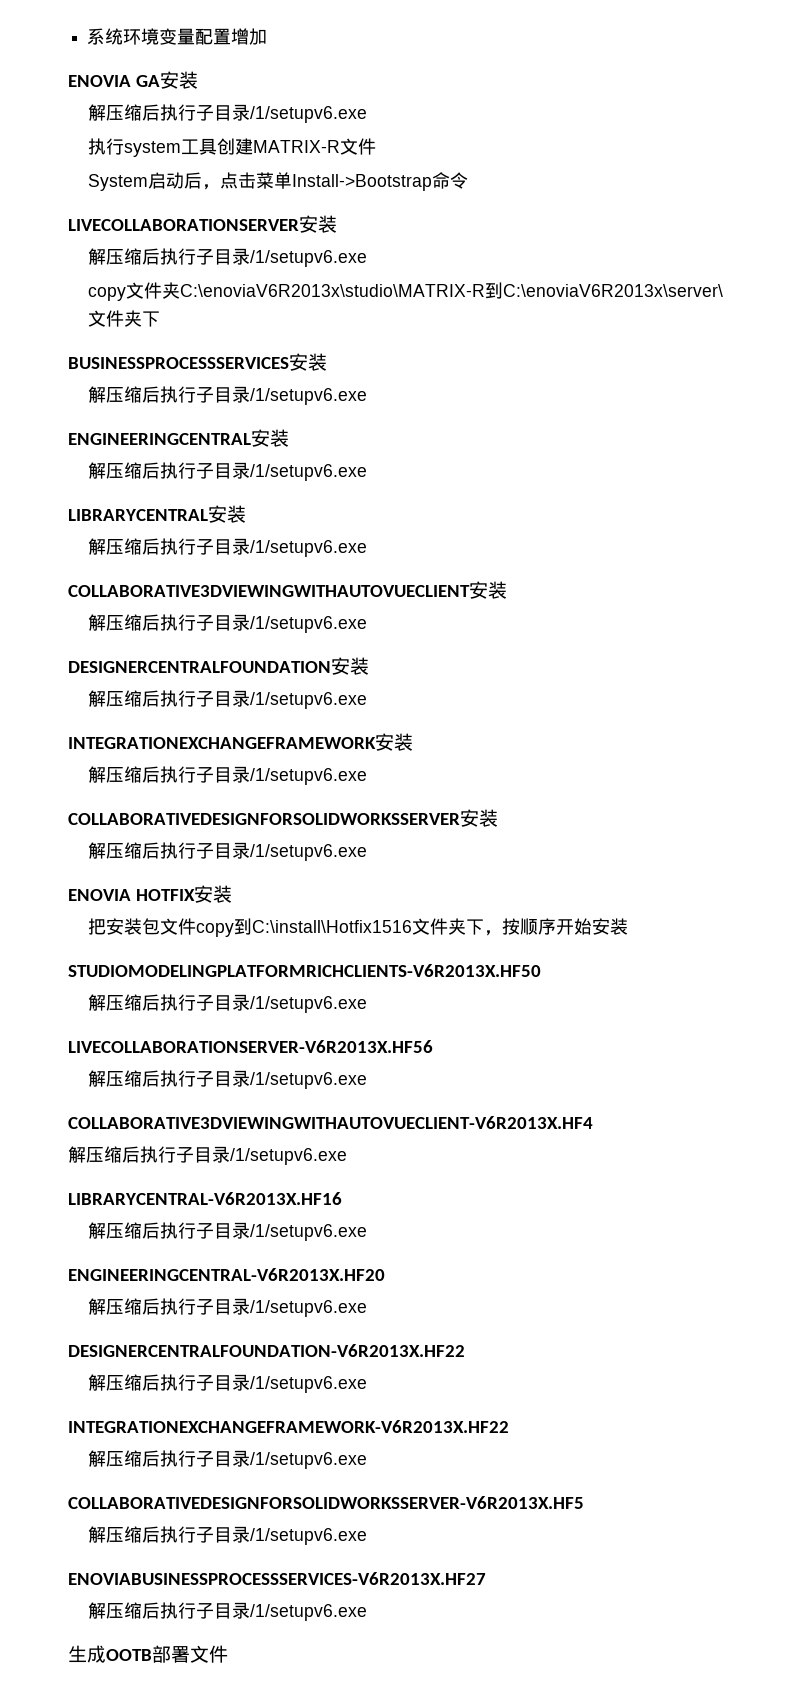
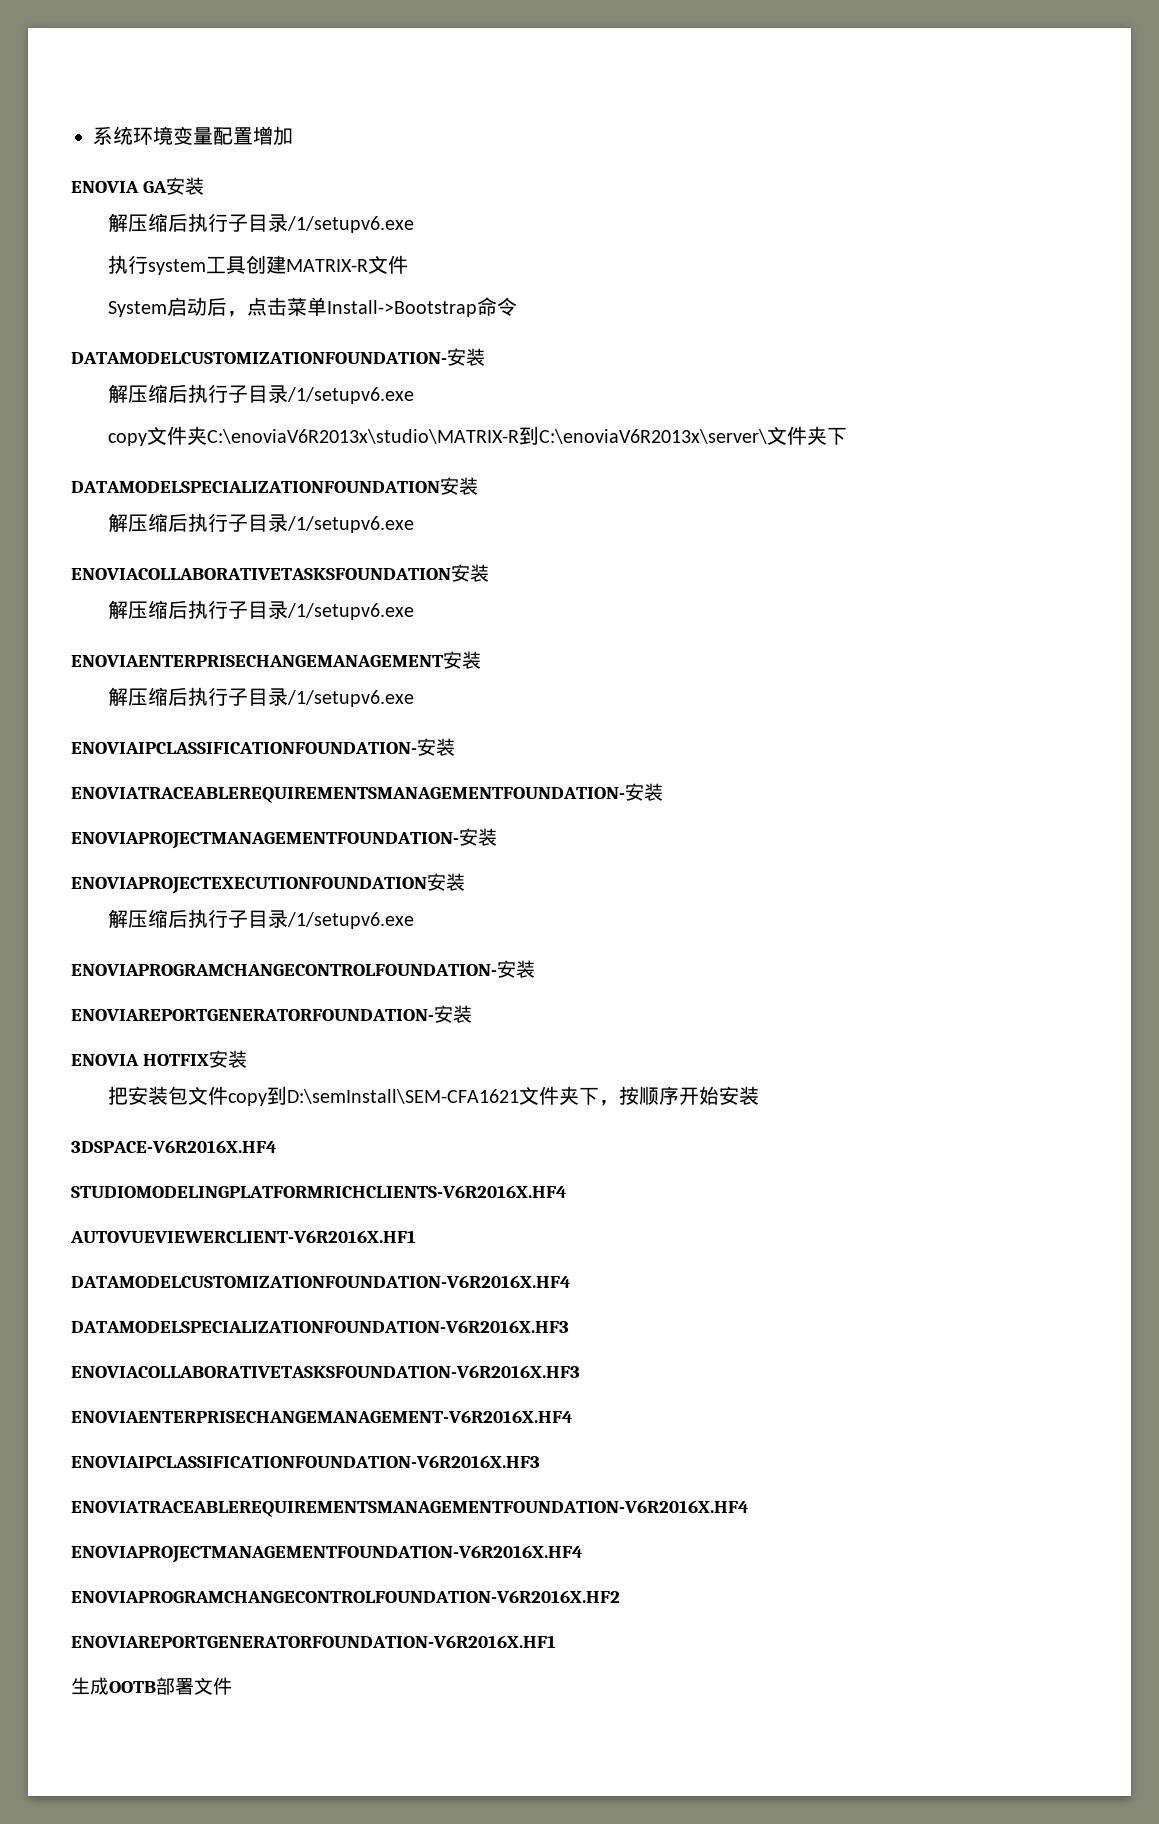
[68,219,299,231] LIVECOLLABORATIONSERVER -> [71,352,447,364] DATAMODELCUSTOMIZATIONFOUNDATION-
[68,353,327,371] [88,386,368,405] [68,429,289,447] [88,462,368,481] [68,505,246,523] [88,538,368,557] [68,581,507,599] [88,614,368,633] [68,657,369,675] [88,690,368,709] [68,733,413,751] [88,766,368,785] [68,809,498,827] [88,842,368,861] BUSINESSPROCESSSERVICES安装 // 解压缩后执行子目录/1/setupv6.exe // ENGINEERINGCENTRAL安装 // 解压缩后执行子目录/1/setupv6.exe // LIBRARYCENTRAL安装 // 解压缩后执行子目录/1/setupv6.exe // COLLABORATIVE3DVIEWINGWITHAUTOVUECLIENT安装 // 解压缩后执行子目录/1/setupv6.exe // DESIGNERCENTRALFOUNDATION安装 // 解压缩后执行子目录/1/setupv6.exe // INTEGRATIONEXCHANGEFRAMEWORK安装 // 解压缩后执行子目录/1/setupv6.exe // COLLABORATIVEDESIGNFORSOLIDWORKSSERVER安装 // 解压缩后执行子目录/1/setupv6.exe -> [71,477,478,495] [107,513,414,533] [71,564,489,582] [107,600,414,620] [71,651,481,669] [107,687,414,707] [71,738,455,756] [71,783,663,803] [71,828,497,849] [71,873,465,894] [107,909,414,929] [71,960,535,978] [71,1005,472,1023] DATAMODELSPECIALIZATIONFOUNDATION安装 // 解压缩后执行子目录/1/setupv6.exe // ENOVIACOLLABORATIVETASKSFOUNDATION安装 // 解压缩后执行子目录/1/setupv6.exe // ENOVIAENTERPRISECHANGEMANAGEMENT安装 // 解压缩后执行子目录/1/setupv6.exe // ENOVIAIPCLASSIFICATIONFOUNDATION-安装 // ENOVIATRACEABLEREQUIREMENTSMANAGEMENTFOUNDATION-安装 // ENOVIAPROJECTMANAGEMENTFOUNDATION-安装 // ENOVIAPROJECTEXECUTIONFOUNDATION安装 // 解压缩后执行子目录/1/setupv6.exe // ENOVIAPROGRAMCHANGECONTROLFOUNDATION-安装 // ENOVIAREPORTGENERATORFOUNDATION-安装
[252,920,413,933] C:\install\Hotfix1516 -> [286,1089,519,1104] D:\semInstall\SEM-CFA1621
[68,964,541,977] [88,994,368,1013] [68,1040,433,1053] [88,1070,368,1089] [68,1116,593,1129] [68,1146,347,1165] [68,1192,342,1205] [88,1222,368,1241] [68,1268,385,1281] [88,1298,368,1317] [68,1344,465,1357] [88,1374,368,1393] [68,1420,509,1433] [88,1450,368,1469] [68,1496,584,1509] [88,1526,368,1545] [68,1572,486,1585] [88,1602,368,1621] STUDIOMODELINGPLATFORMRICHCLIENTS-V6R2013X.HF50 // 解压缩后执行子目录/1/setupv6.exe // LIVECOLLABORATIONSERVER-V6R2013X.HF56 // 解压缩后执行子目录/1/setupv6.exe // COLLABORATIVE3DVIEWINGWITHAUTOVUECLIENT-V6R2013X.HF4 // 解压缩后执行子目录/1/setupv6.exe // LIBRARYCENTRAL-V6R2013X.HF16 // 解压缩后执行子目录/1/setupv6.exe // ENGINEERINGCENTRAL-V6R2013X.HF20 // 解压缩后执行子目录/1/setupv6.exe // DESIGNERCENTRALFOUNDATION-V6R2013X.HF22 // 解压缩后执行子目录/1/setupv6.exe // INTEGRATIONEXCHANGEFRAMEWORK-V6R2013X.HF22 // 解压缩后执行子目录/1/setupv6.exe // COLLABORATIVEDESIGNFORSOLIDWORKSSERVER-V6R2013X.HF5 // 解压缩后执行子目录/1/setupv6.exe // ENOVIABUSINESSPROCESSSERVICES-V6R2013X.HF27 // 解压缩后执行子目录/1/setupv6.exe -> [71,1140,277,1153] [71,1185,567,1198] [70,1230,416,1243] [71,1275,571,1288] [71,1320,569,1333] [71,1365,580,1378] [71,1410,573,1423] [71,1455,540,1468] [71,1500,749,1517] [71,1545,583,1563] [71,1590,620,1603] [71,1635,556,1648] 3DSPACE-V6R2016X.HF4 // STUDIOMODELINGPLATFORMRICHCLIENTS-V6R2016X.HF4 // AUTOVUEVIEWERCLIENT-V6R2016X.HF1 // DATAMODELCUSTOMIZATIONFOUNDATION-V6R2016X.HF4 // DATAMODELSPECIALIZATIONFOUNDATION-V6R2016X.HF3 // ENOVIACOLLABORATIVETASKSFOUNDATION-V6R2016X.HF3 // ENOVIAENTERPRISECHANGEMANAGEMENT-V6R2016X.HF4 // ENOVIAIPCLASSIFICATIONFOUNDATION-V6R2016X.HF3 // ENOVIATRACEABLEREQUIREMENTSMANAGEMENTFOUNDATION-V6R2016X.HF4 // ENOVIAPROJECTMANAGEMENTFOUNDATION-V6R2016X.HF4 // ENOVIAPROGRAMCHANGECONTROLFOUNDATION-V6R2016X.HF2 // ENOVIAREPORTGENERATORFOUNDATION-V6R2016X.HF1

